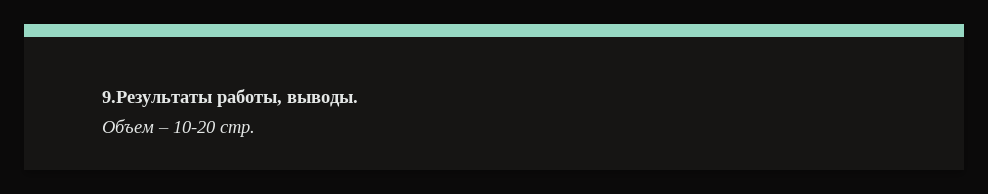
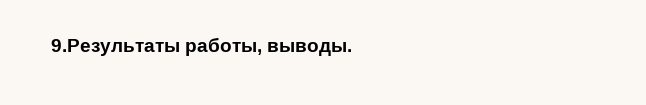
[102,119,255,137] // Объем – 10-20 стр. -> (353, 49) none

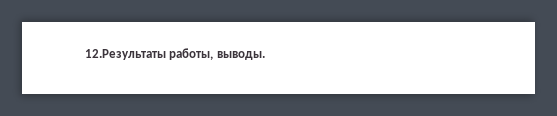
[51,39,180,56] 9.Результаты -> [85,49,166,60] 12.Результаты

